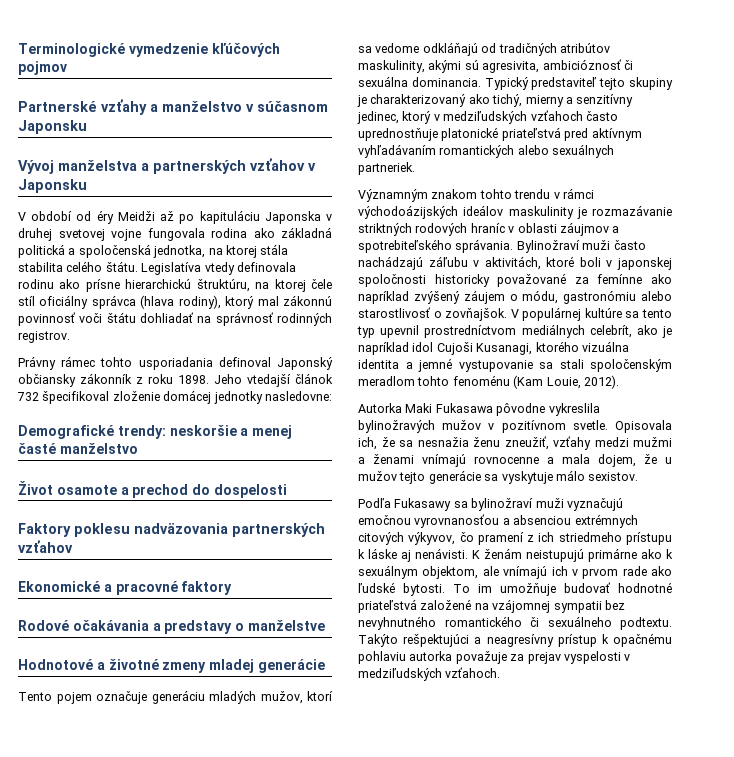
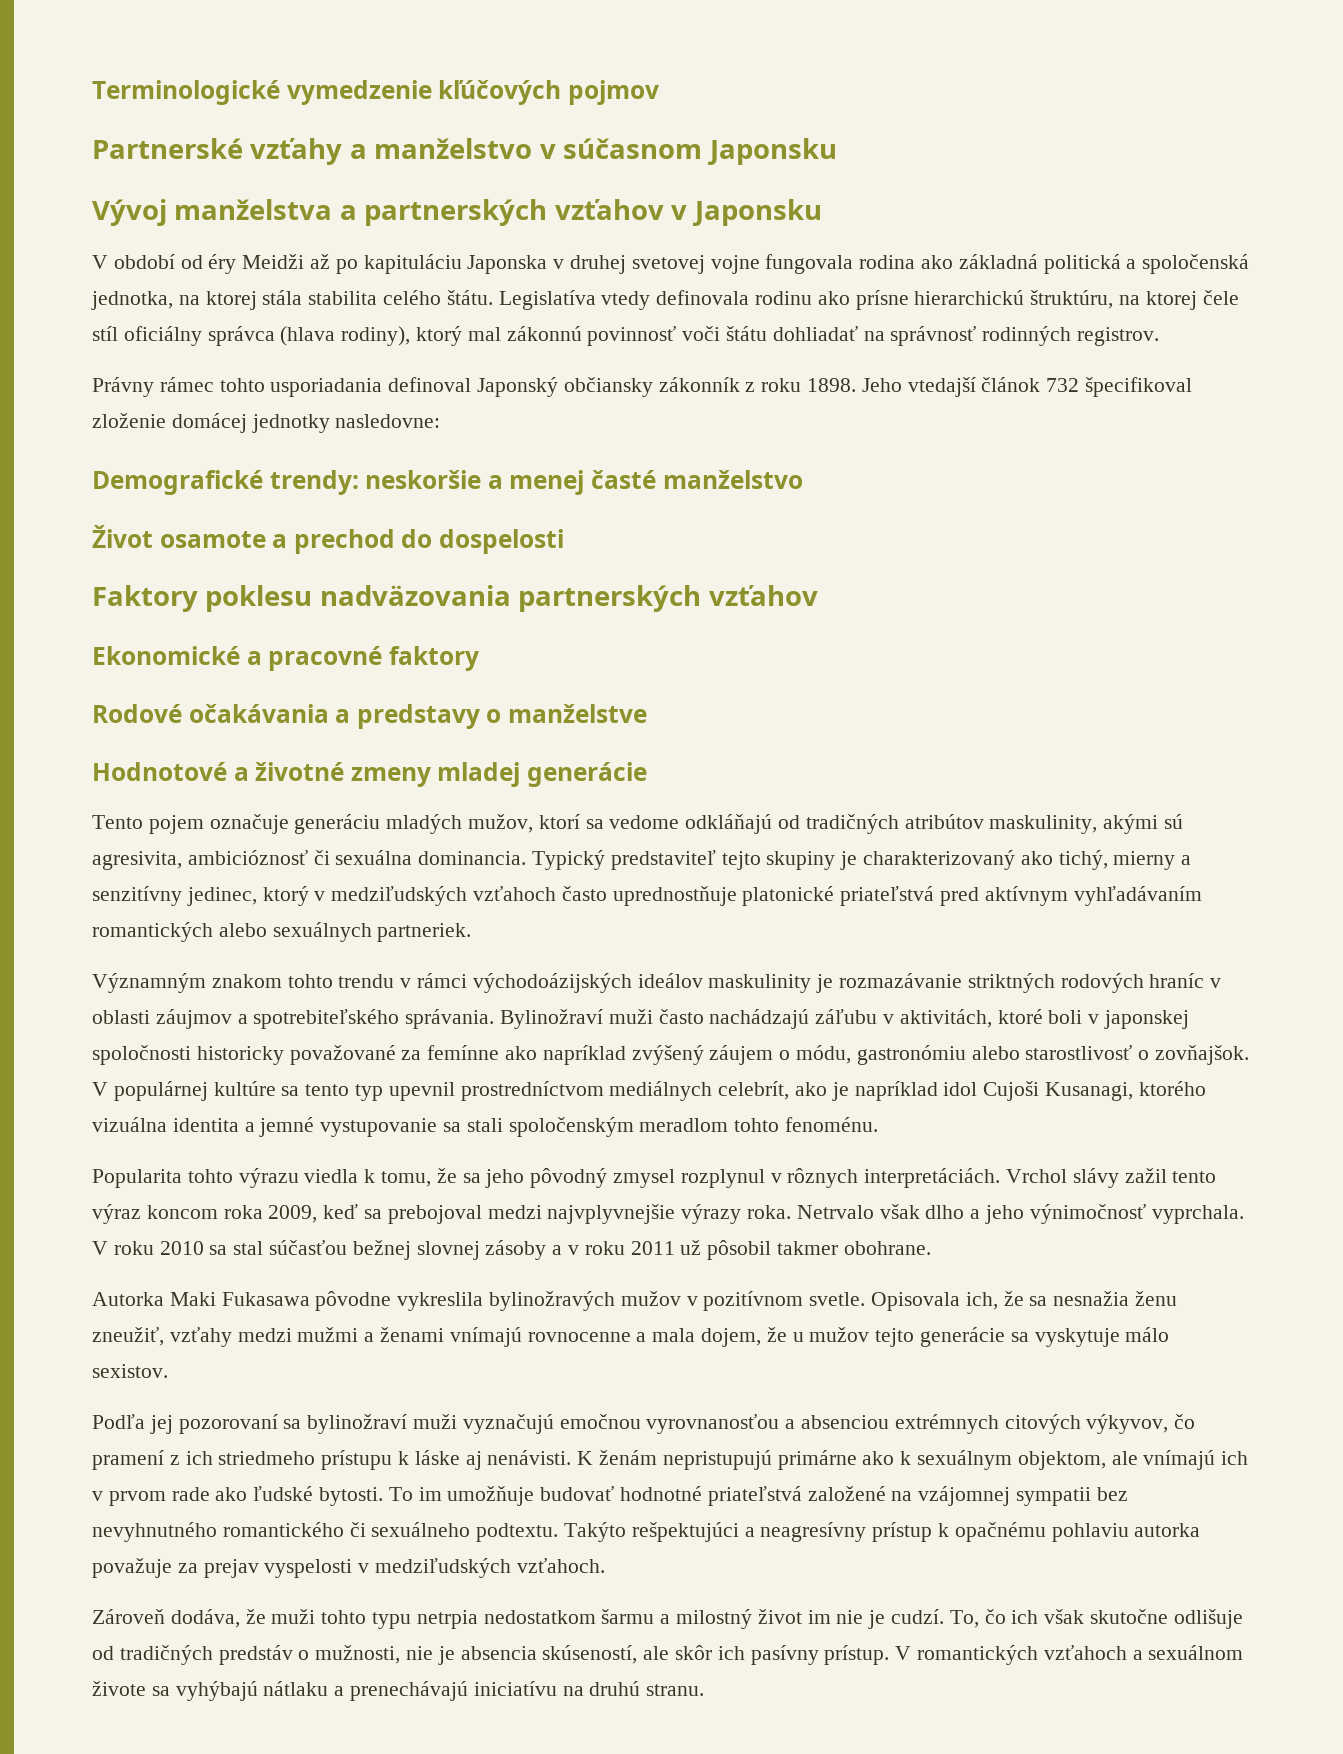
[452,375,619,389] fenoménu (Kam Louie, 2012). -> [785,1117,879,1132] [92,1168,1217,1188] [92,1204,1244,1224] [92,1240,931,1260] fenoménu. // Popularita tohto výrazu viedla k tomu, že sa jeho pôvodný zmysel rozplynul v rôznych interpretáciách. Vrchol slávy zažil tento výraz koncom roka 2009, keď sa prebojoval medzi najvplyvnejšie výrazy roka. Netrvalo však dlho a jeho výnimočnosť vyprchala. V roku 2010 sa stal súčasťou bežnej slovnej zásoby a v roku 2011 už pôsobil takmer obohrane.
[394,498,452,511] Fukasawy -> [149,1414,278,1434] jej pozorovaní
[526,549,584,562] neistupujú -> [662,1450,772,1470] nepristupujú
(501, 672) none -> [92,1609,1243,1629] [92,1645,1244,1665] [92,1681,705,1701] // Zároveň dodáva, že muži tohto typu netrpia nedostatkom šarmu a milostný život im nie je cudzí. To, čo ich však skutočne odlišuje od tradičných predstáv o mužnosti, nie je absencia skúseností, ale skôr ich pasívny prístup. V romantických vzťahoch a sexuálnom živote sa vyhýbajú nátlaku a prenechávajú iniciatívu na druhú stranu.

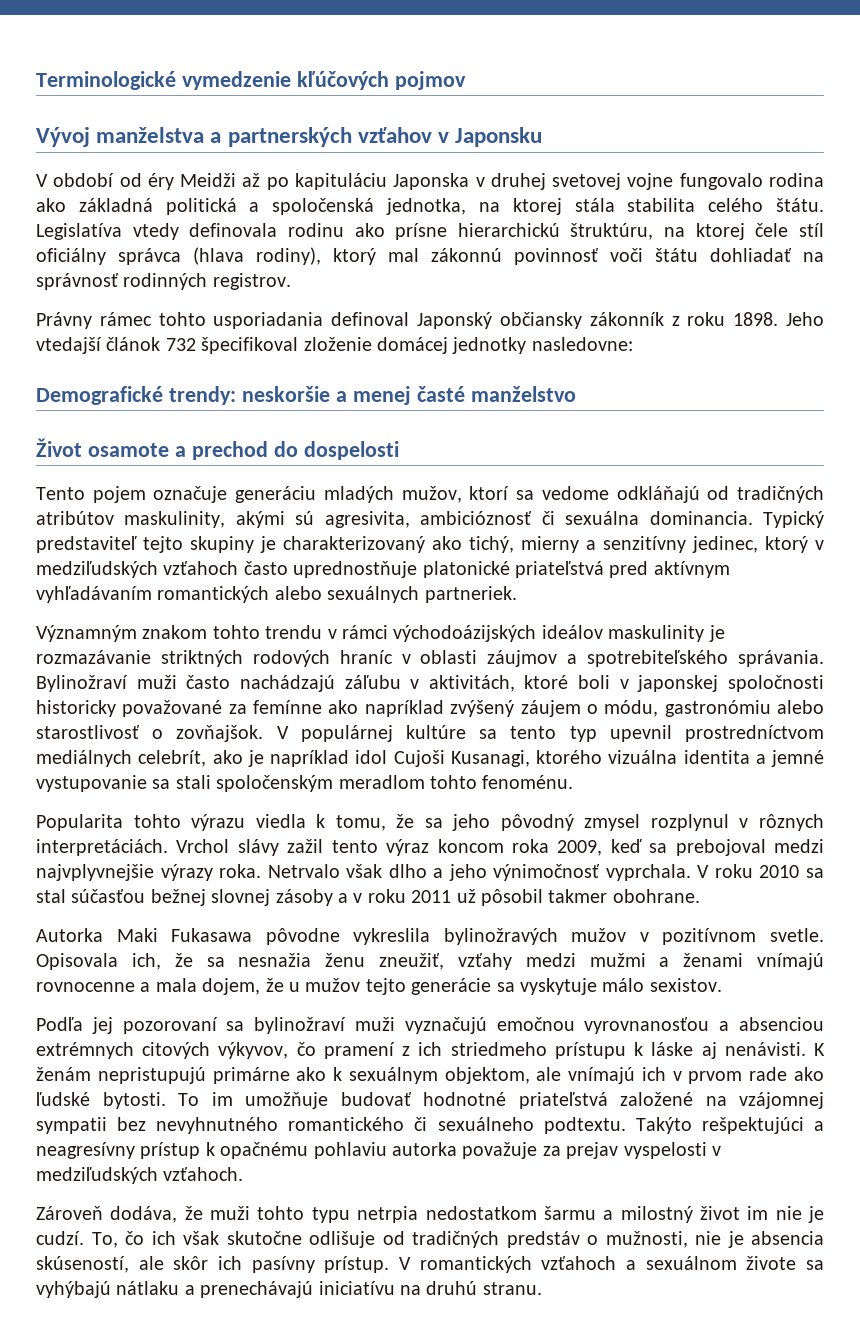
[92,138,837,165] // Partnerské vzťahy a manželstvo v súčasnom Japonsku -> (466, 80) none
[765,254,854,274] fungovala -> [679,173,763,190] fungovalo
[92,585,818,612] [92,646,479,671] [92,704,648,729] [92,762,648,787] // Faktory poklesu nadväzovania partnerských vzťahov // Ekonomické a pracovné faktory // Rodové očakávania a predstavy o manželstve // Hodnotové a životné zmeny mladej generácie -> (399, 450) none

